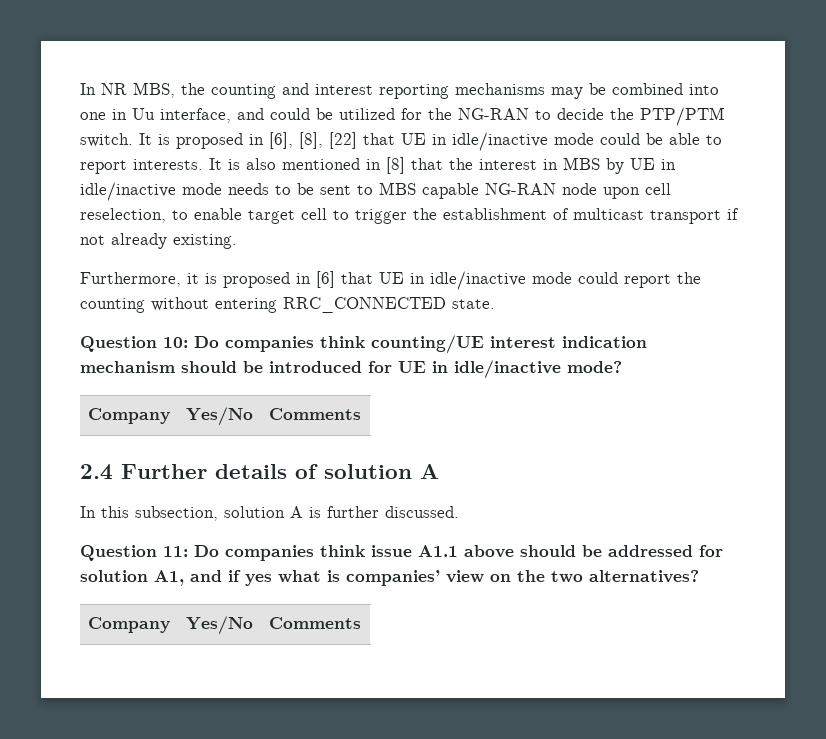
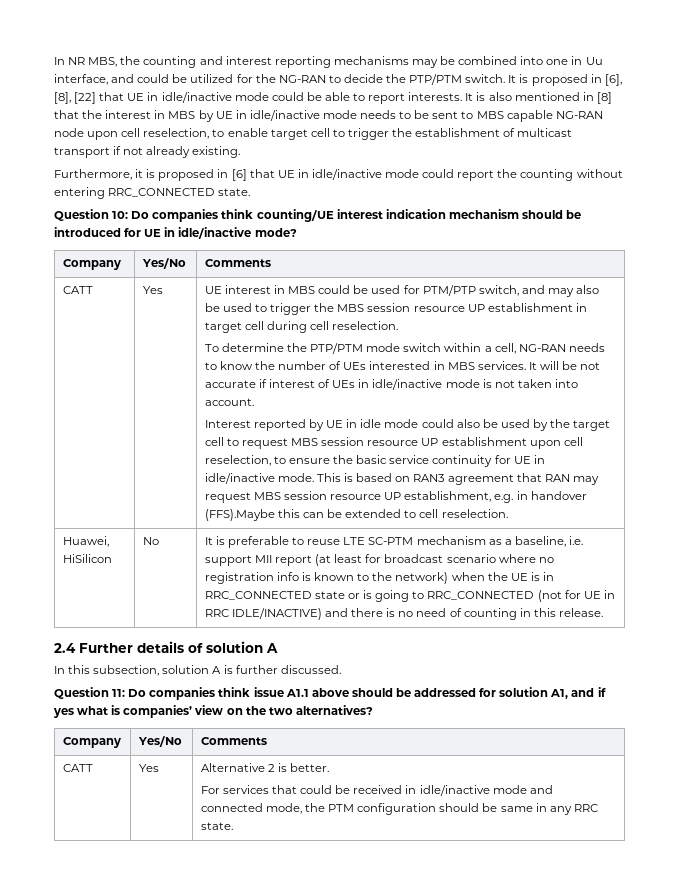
(361, 414) none -> [62,286,93,294] [142,286,163,294] [204,285,600,297] [204,303,587,315] [204,321,399,333] [204,343,605,354] [204,361,601,370] [204,379,578,390] [204,398,254,406] [204,419,611,431] [204,437,583,449] [204,455,545,467] [204,473,599,485] [204,491,587,503] [204,509,508,521] [62,536,109,547] [62,554,112,563] [142,537,159,545] [204,536,583,548] [204,554,554,566] [204,572,554,584] [204,590,615,602] [204,608,603,620] // CATT | Yes | UE interest in MBS could be used for PTM/PTP switch, and may also be used to trigger the MBS session resource UP establishment in target cell during cell reselection. // To determine the PTP/PTM mode switch within a cell, NG-RAN needs to know the number of UEs interested in MBS services. It will be not accurate if interest of UEs in idle/inactive mode is not taken into account. // Interest reported by UE in idle mode could also be used by the target cell to request MBS session resource UP establishment upon cell reselection, to ensure the basic service continuity for UE in idle/inactive mode. This is based on RAN3 agreement that RAN may request MBS session resource UP establishment, e.g. in handover (FFS).Maybe this can be extended to cell reselection. // Huawei, HiSilicon | No | It is preferable to reuse LTE SC-PTM mechanism as a baseline, i.e. support MII report (at least for broadcast scenario where no registration info is known to the network) when the UE is in RRC_CONNECTED state or is going to RRC_CONNECTED (not for UE in RRC IDLE/INACTIVE) and there is no need of counting in this release.
(361, 623) none -> [62,764,93,772] [138,764,159,772] [200,763,330,772] [200,785,553,796] [200,803,598,815] [200,822,233,830] // CATT | Yes | Alternative 2 is better. // For services that could be received in idle/inactive mode and connected mode, the PTM configuration should be same in any RRC state.

